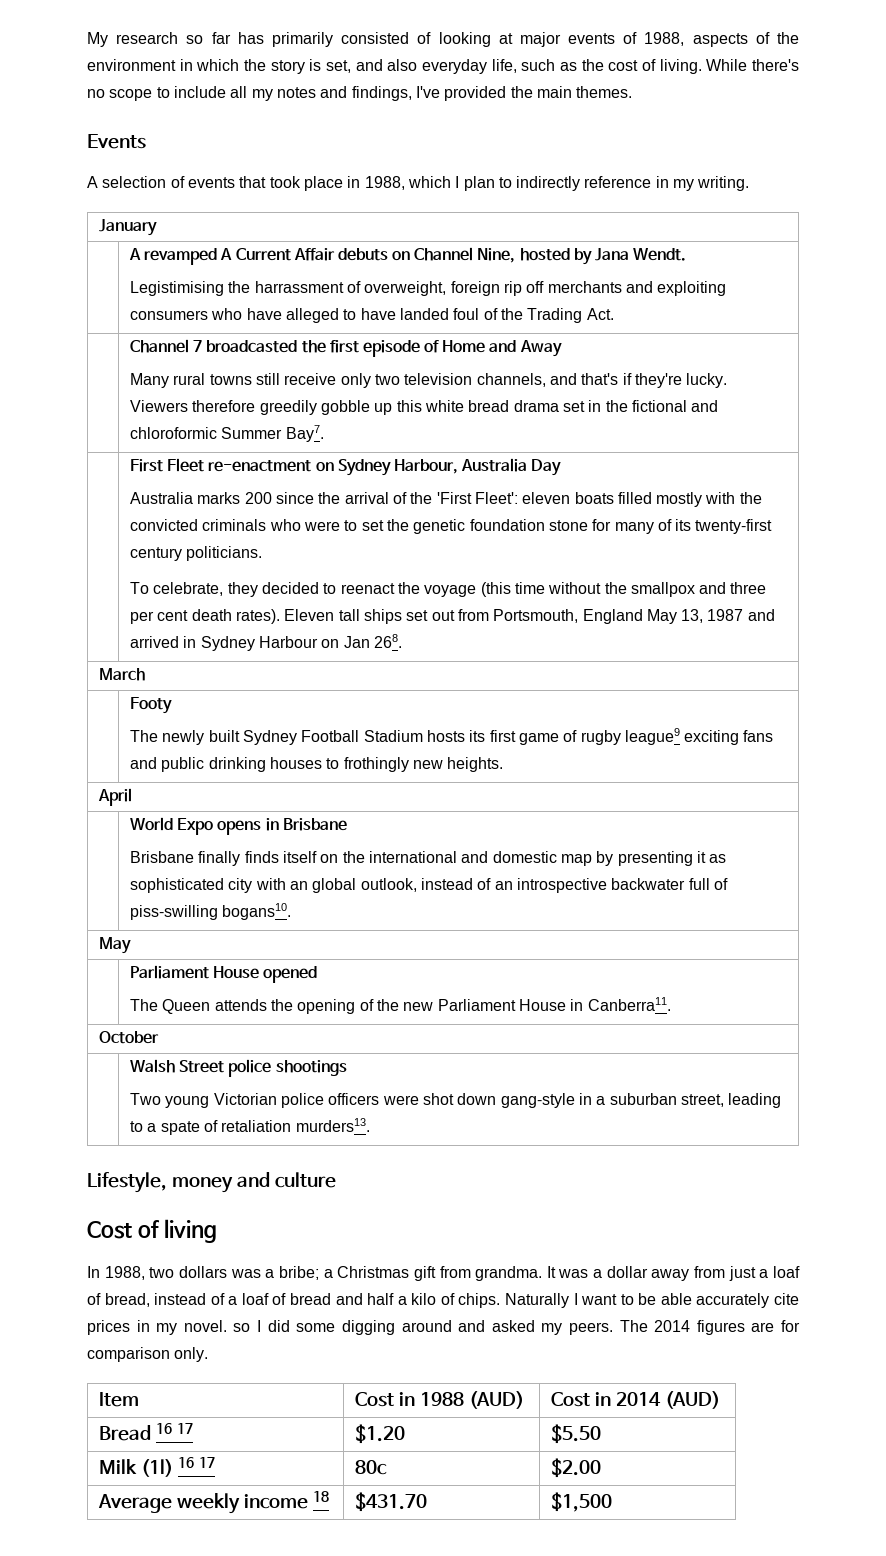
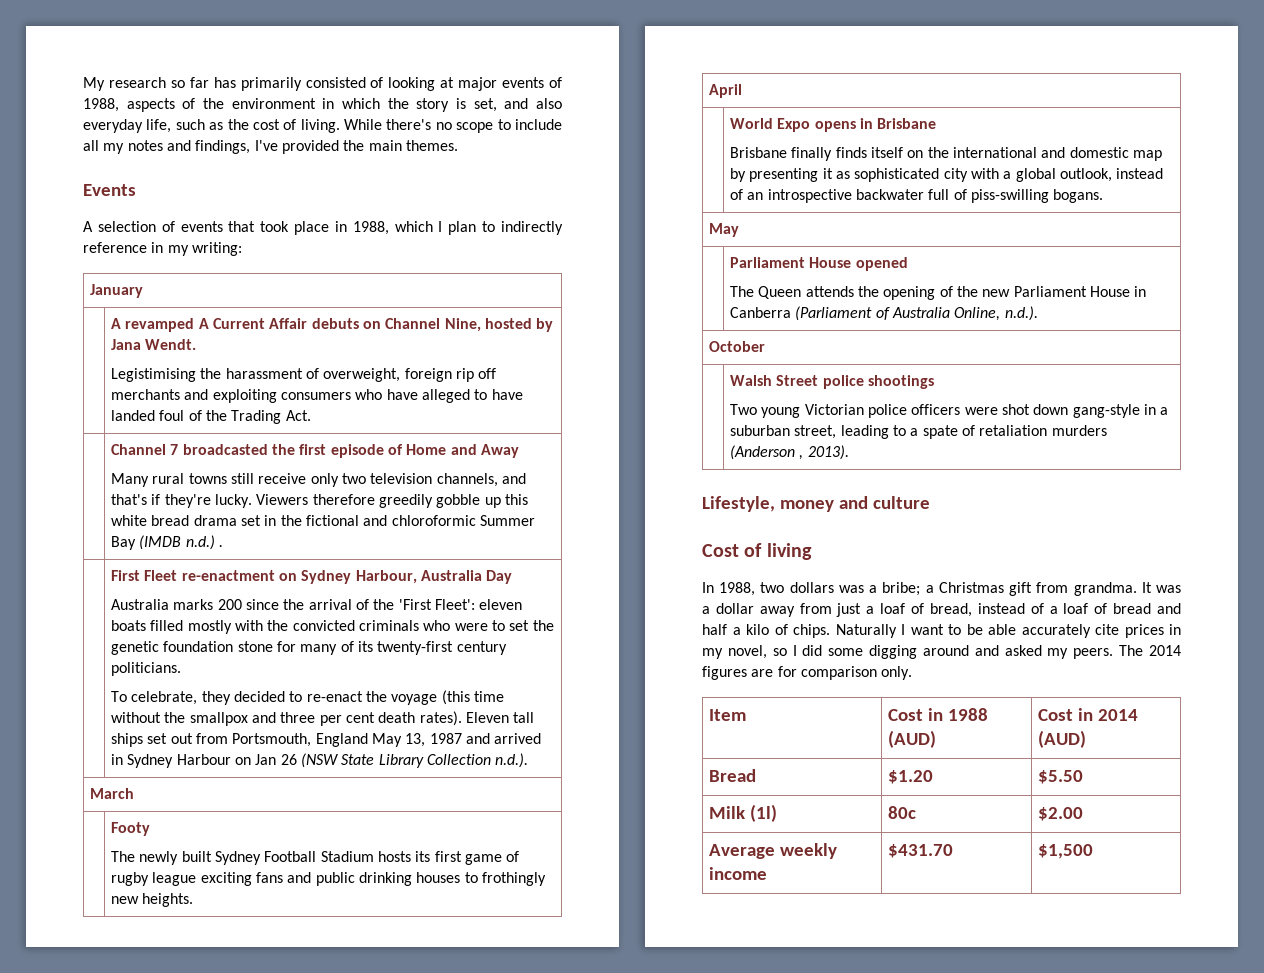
[697,176,750,191] writing. -> [191,242,242,256] writing:
[254,281,344,293] harrassment -> [225,368,303,379] harassment
[285,425,324,442] Bay7. -> [110,535,223,550] Bay (IMDB n.d.) .
[340,583,395,594] reenact -> [306,691,363,702] re-enact
[373,634,402,648] 268. -> [280,753,529,768] 26 (NSW State Library Collection n.d.).
[624,728,680,745] league9 -> [152,872,197,886] league
[289,881,308,890] an -> [1003,171,1012,179] a
[222,903,292,920] bogans10. -> [1053,189,1104,203] bogans.
[587,997,671,1011] Canberra11. -> [729,306,1038,321] Canberra (Parliament of Australia Online, n.d.).
[295,1118,370,1132] murders13. -> [1051,425,1107,436] [729,445,849,460] murders (Anderson , 2013).
[183,1320,227,1332] novel. -> [727,645,767,659] novel,
[156,1423,194,1434] 16 17 -> (756, 775) none
[178,1457,216,1468] 16 17 -> (777, 813) none
[313,1491,330,1502] 18 -> (767, 873) none

